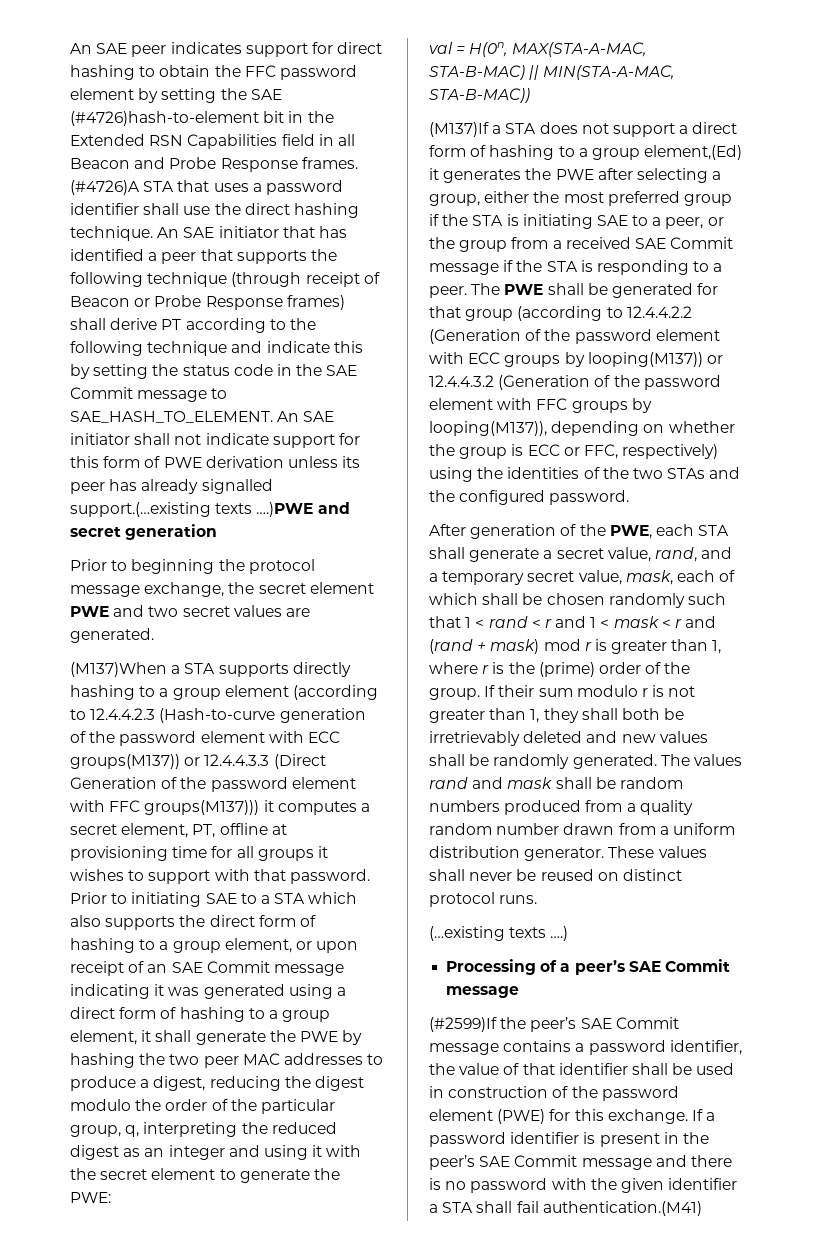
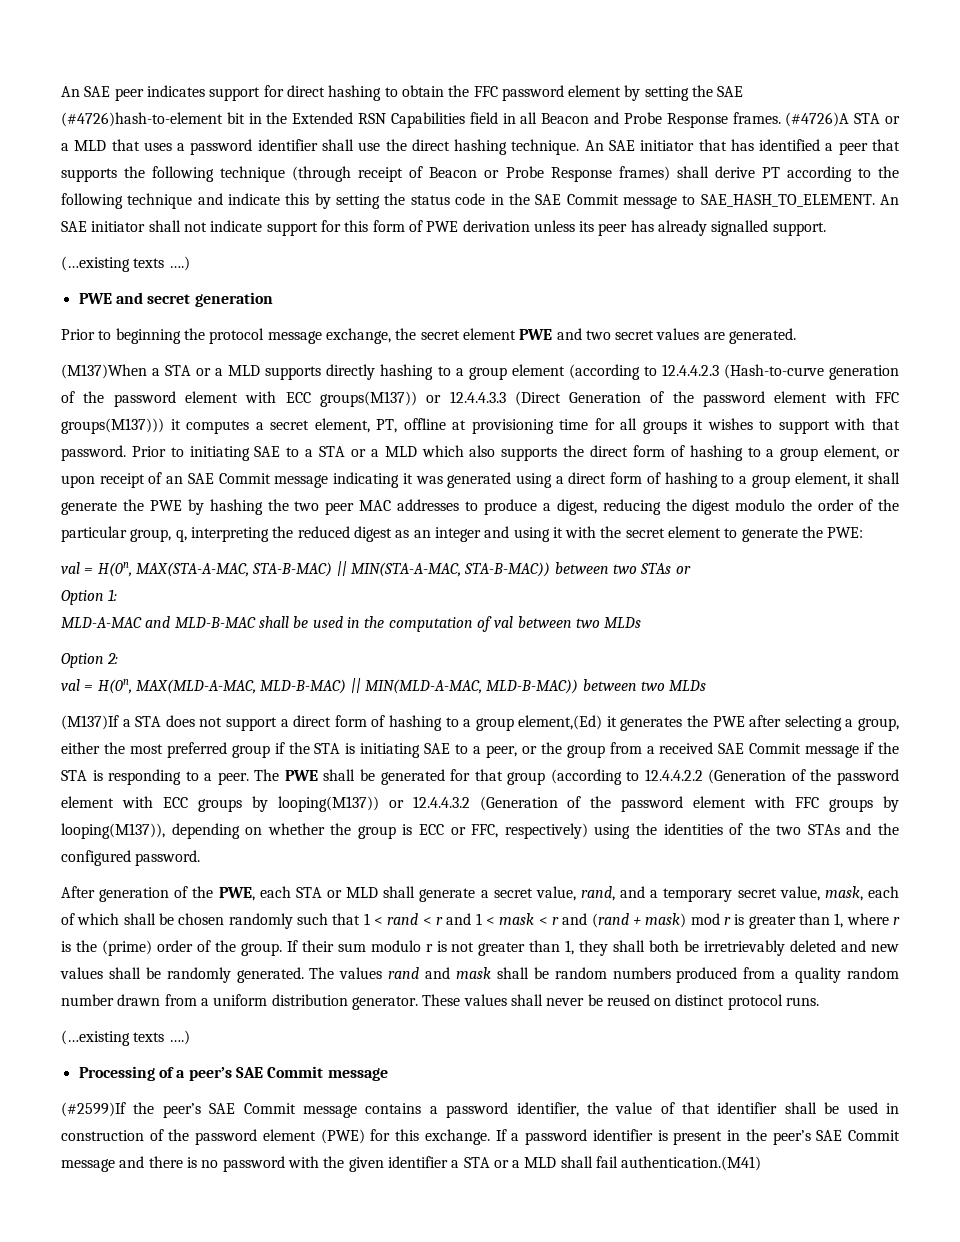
(175, 186) none -> [885,116,901,124] [61,140,107,151] or a MLD
[70,502,314,517] support.(…existing texts ….)PWE -> [772,222,826,236] [61,256,190,272] [78,293,112,304] support. // (…existing texts ….) // PWE
(216, 668) none -> [196,365,261,376] or a MLD
(306, 898) none -> [350,446,417,457] or a MLD
(530, 95) none -> [554,562,691,574] [61,589,118,605] [61,616,642,632] [61,653,119,668] [61,678,707,694] between two STAs or // Option 1: // MLD-A-MAC and MLD-B-MAC shall be used in the computation of val between two MLDs // Option 2: // val = H(0n, MAX(MLD-A-MAC, MLD-B-MAC) || MIN(MLD-A-MAC, MLD-B-MAC)) between two MLDs
(730, 530) none -> [327,887,379,898] or MLD
(474, 1207) none -> [493,1157,557,1168] or a MLD

